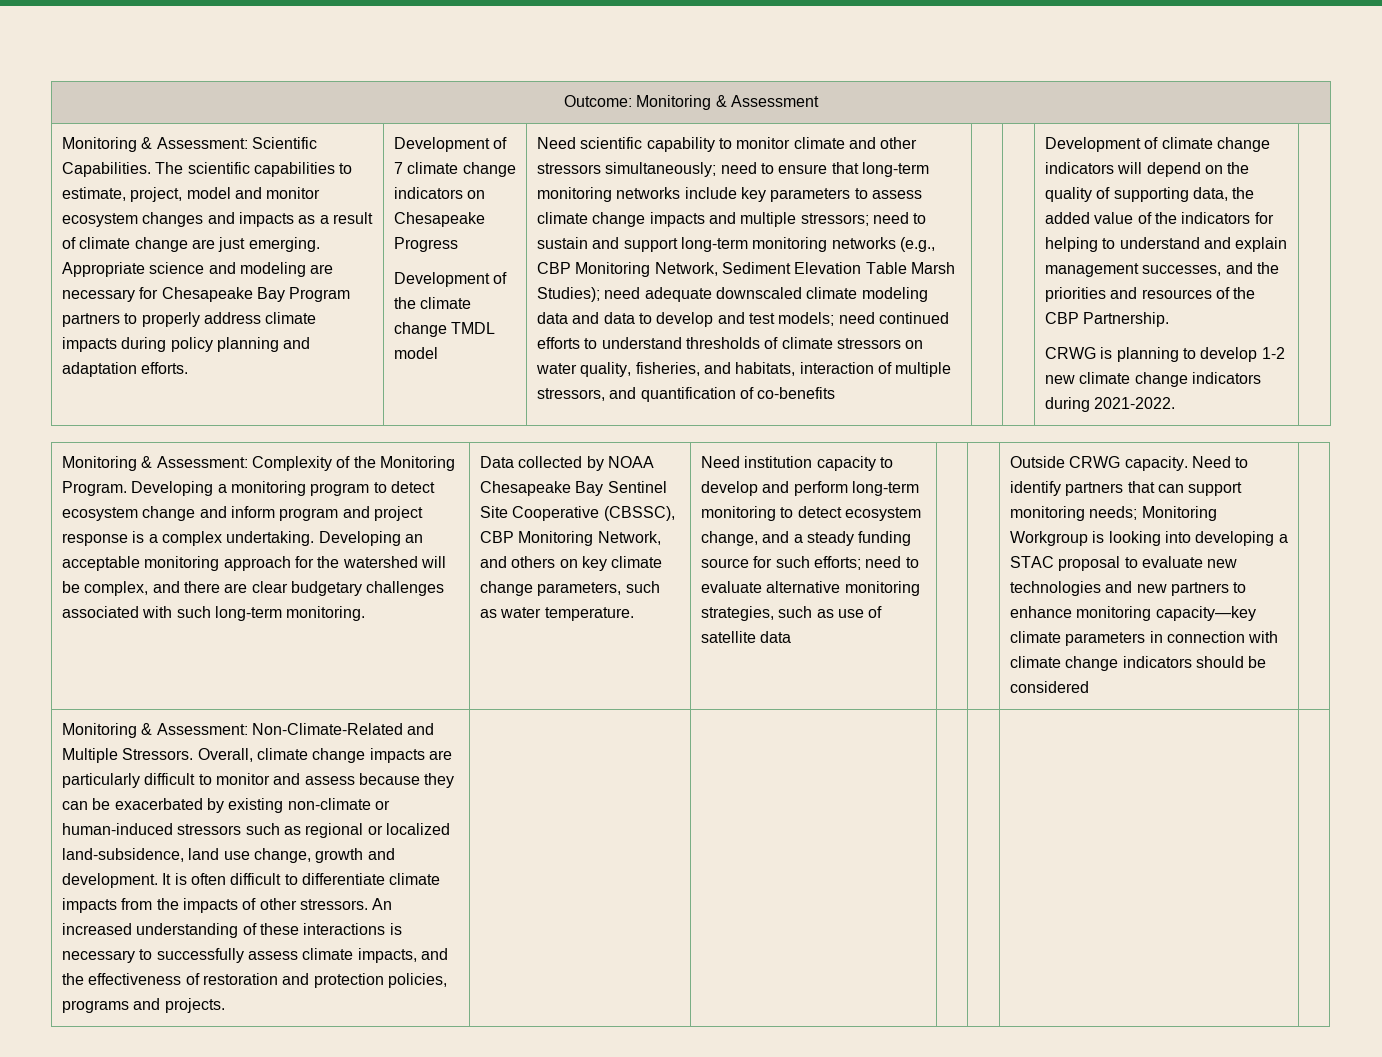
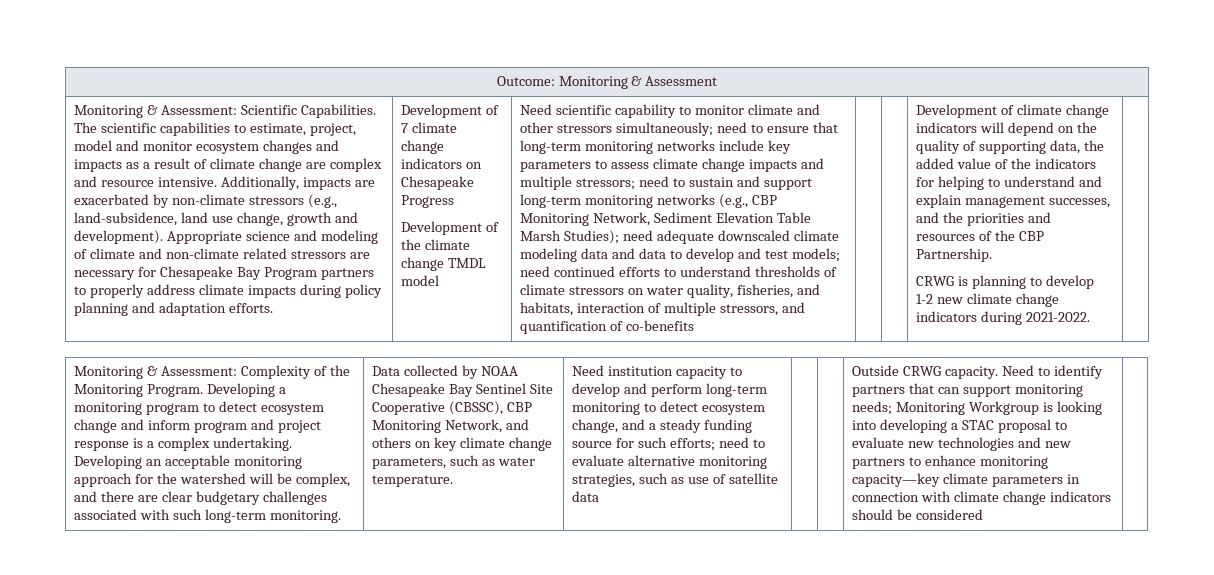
[218,237,320,252] [62,262,307,277] just emerging. Appropriate science and modeling -> [329,158,382,172] [74,176,375,190] [74,194,337,208] [74,212,358,226] [74,230,378,244] [74,248,346,259] complex and resource intensive. Additionally, impacts are exacerbated by non-climate stressors (e.g., land-subsidence, land use change, growth and development). Appropriate science and modeling of climate and non-climate related stressors
[62,723,435,738] [62,748,453,763] [62,773,455,788] [62,798,391,813] [62,823,451,838] [62,848,395,863] [62,873,441,888] [62,898,393,913] [62,923,402,938] [62,948,449,963] [62,973,448,988] [62,998,225,1013] // Monitoring & Assessment: Non-Climate-Related and Multiple Stressors. Overall, climate change impacts are particularly difficult to monitor and assess because they can be exacerbated by existing non-climate or human-induced stressors such as regional or localized land-subsidence, land use change, growth and development. It is often difficult to differentiate climate impacts from the impacts of other stressors. An increased understanding of these interactions is necessary to successfully assess climate impacts, and the effectiveness of restoration and protection policies, programs and projects. | | | | | | -> (984, 514) none

